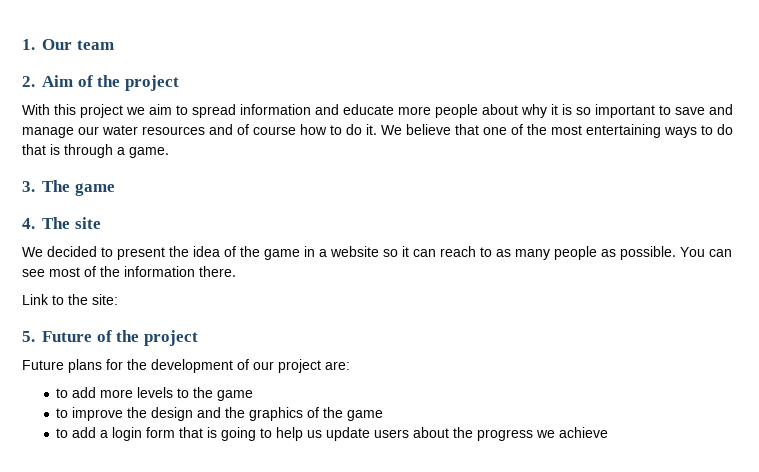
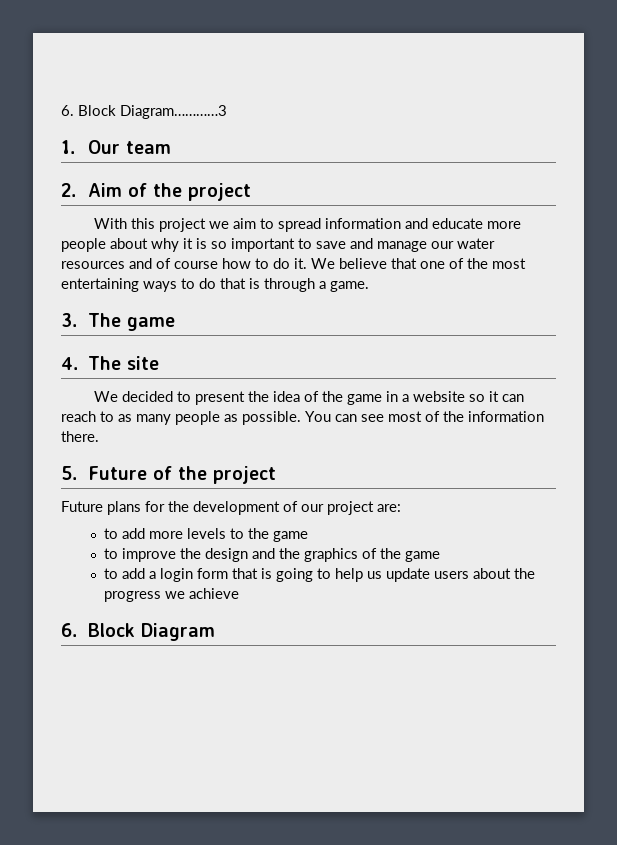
(22, 44) none -> [61,105,227,119] 6. Block Diagram…………3 //
[22,294,118,305] // Link to the site: -> (99, 436) none
(609, 432) none -> [61,623,215,641] // 6. Block Diagram

